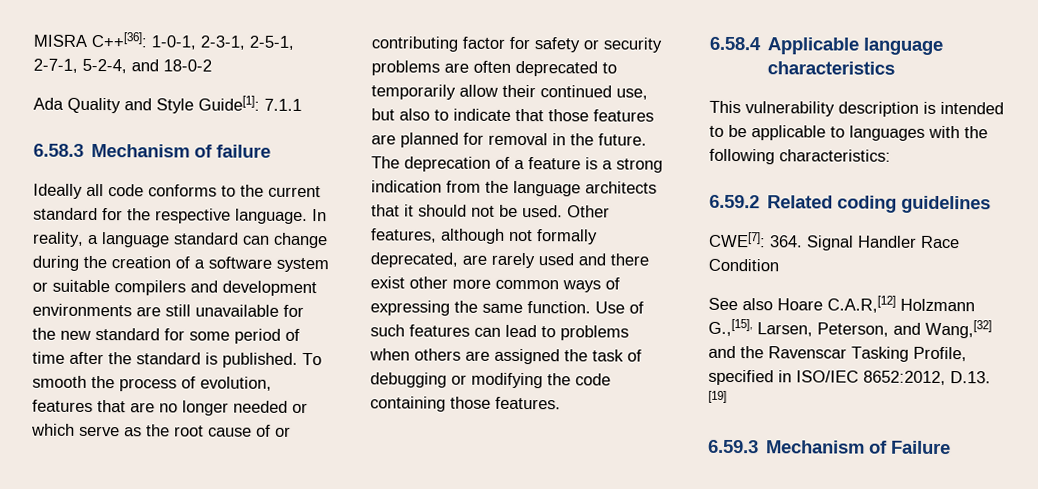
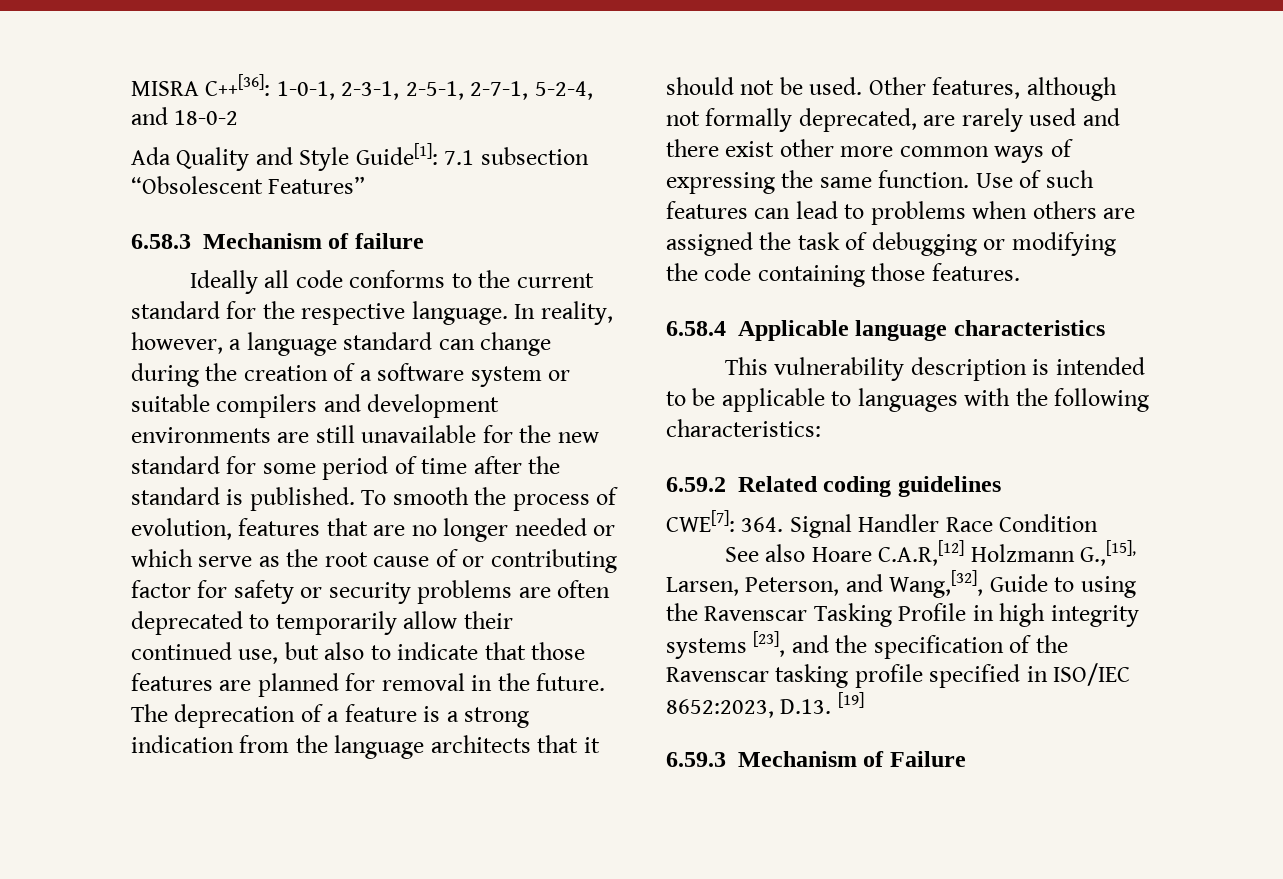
[264,98,302,111] 7.1.1 -> [444,147,589,165] [131,176,366,194] 7.1 subsection “Obsolescent Features”
(84, 239) none -> [131,332,223,354] however,
[925,319,992,339] [708,345,967,362] Wang,[32] and the Ravenscar Tasking Profile, -> [889,570,1136,598] [666,603,1139,627] [666,631,1068,659] [666,664,923,688] Wang,[32], Guide to using the Ravenscar Tasking Profile in high integrity systems [23], and the specification of the Ravenscar tasking profile
[863,370,946,386] 8652:2012, -> [666,699,774,718] 8652:2023,

